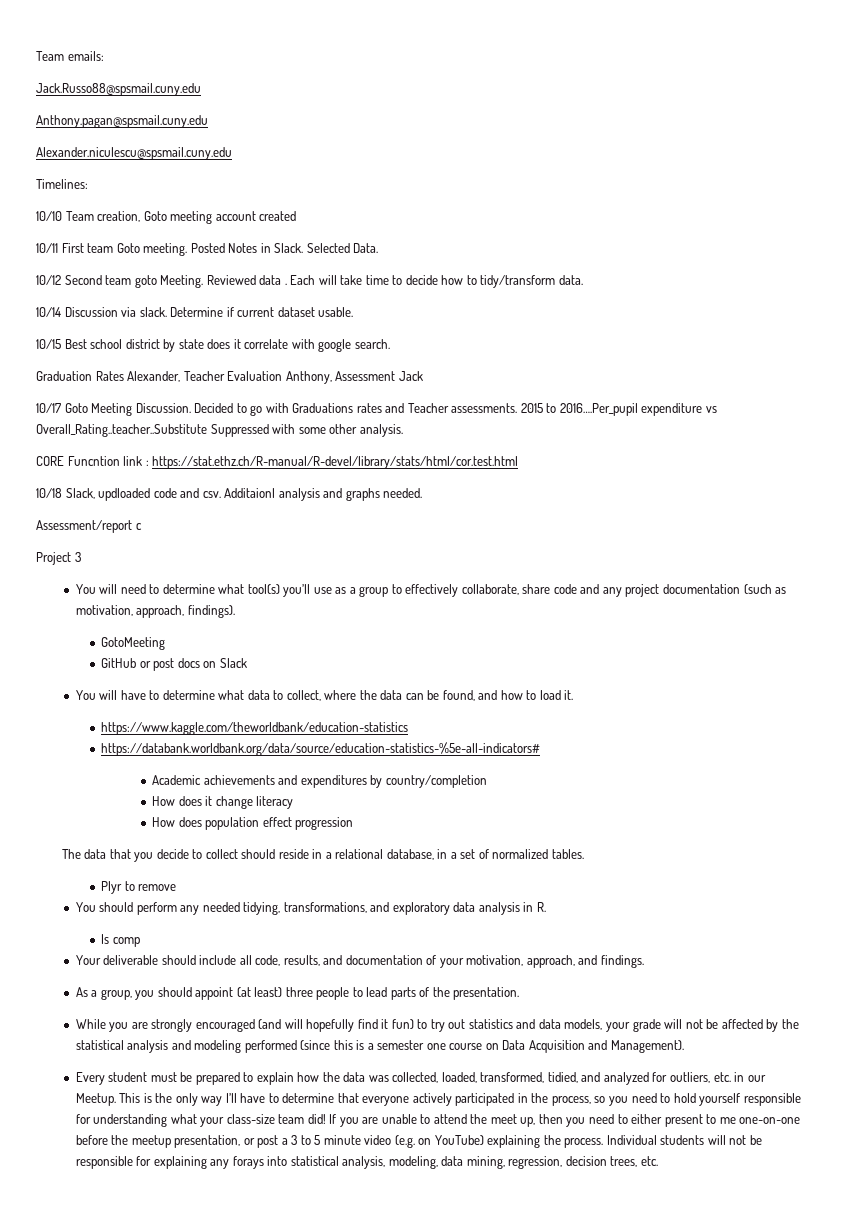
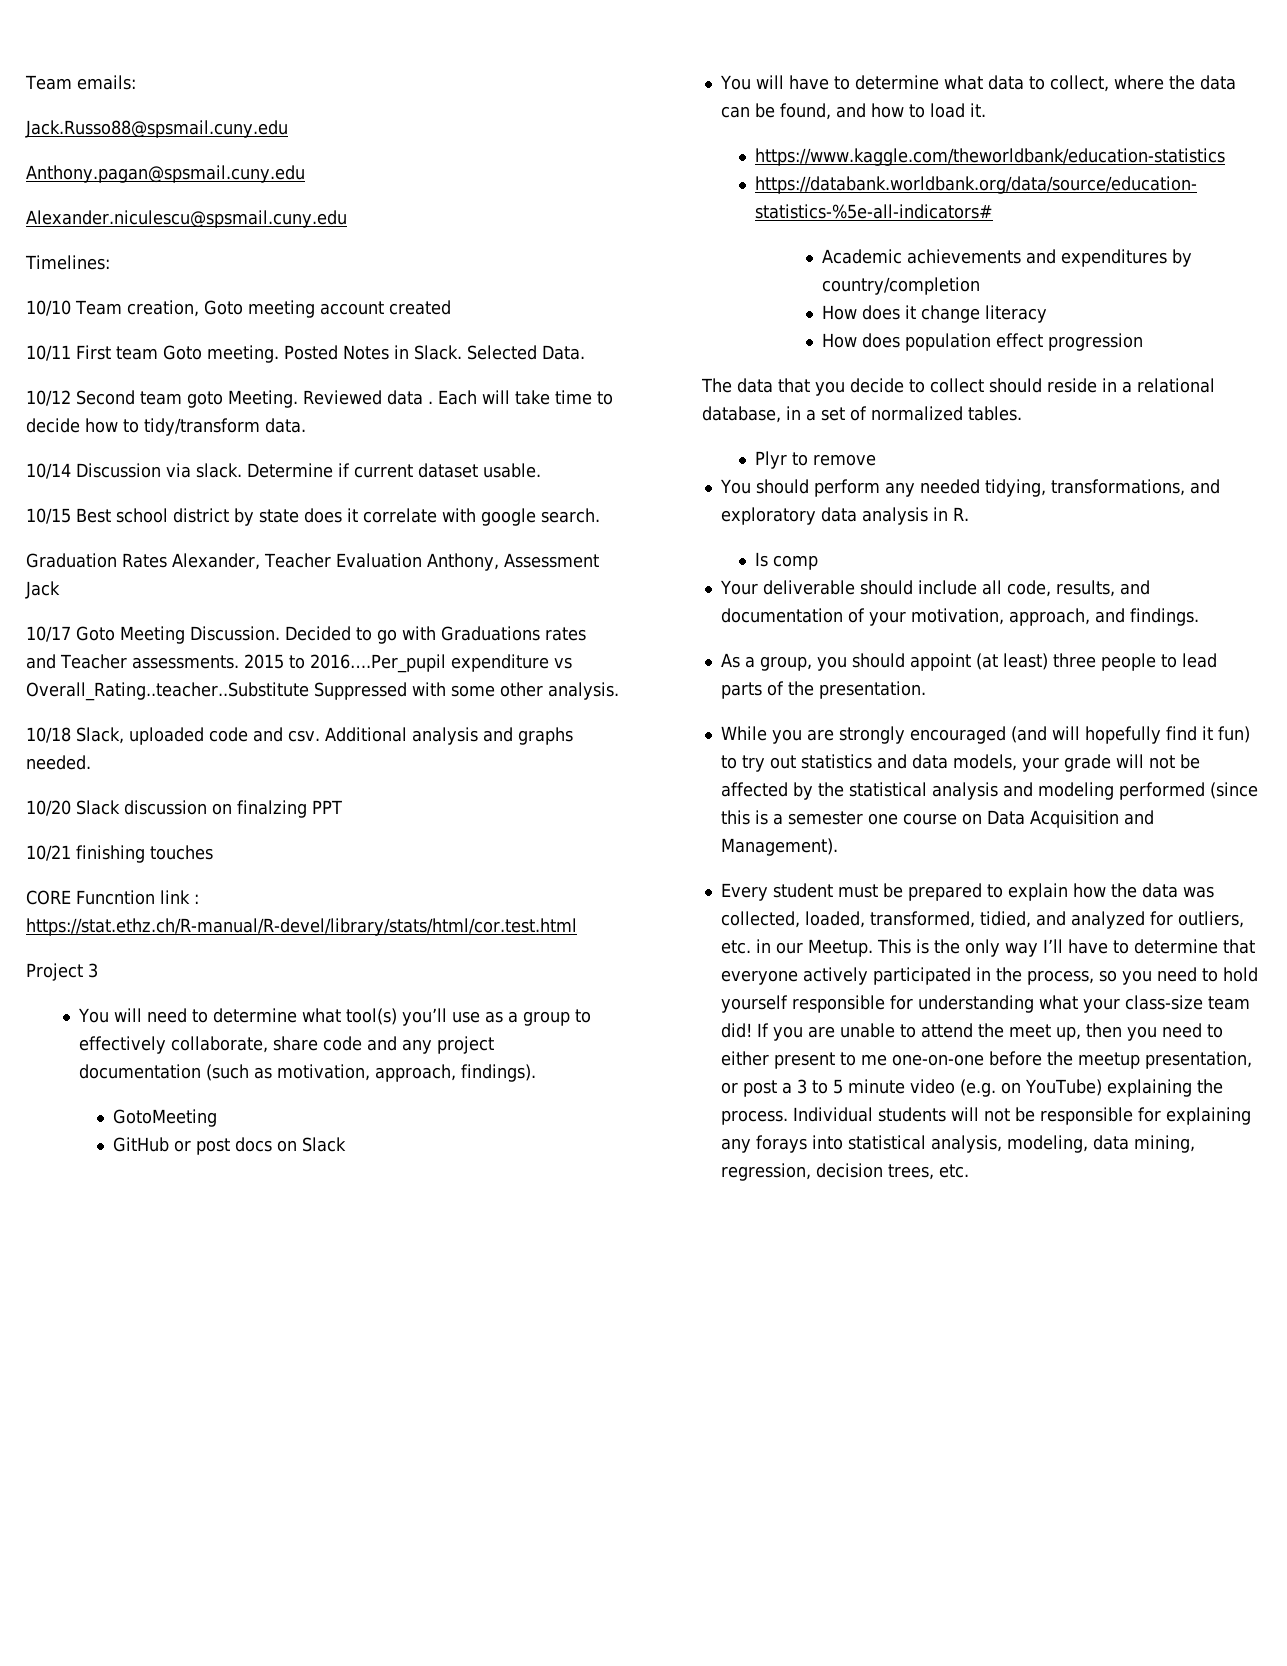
(403, 430) none -> [26,727,573,745] [26,755,91,770] [26,800,342,818] [26,845,213,863] // 10/18 Slack, uploaded code and csv. Additional analysis and graphs needed. // 10/20 Slack discussion on finalzing PPT // 10/21 finishing touches
[36,488,423,501] [36,520,142,533] // 10/18 Slack, updloaded code and csv. Additaionl analysis and graphs needed. // Assessment/report c -> (577, 927) none

